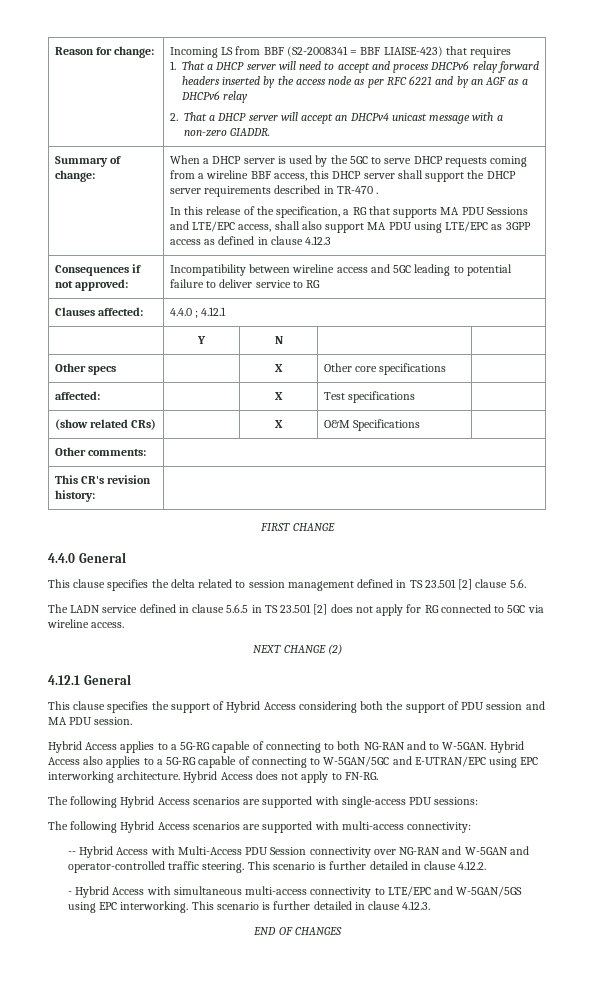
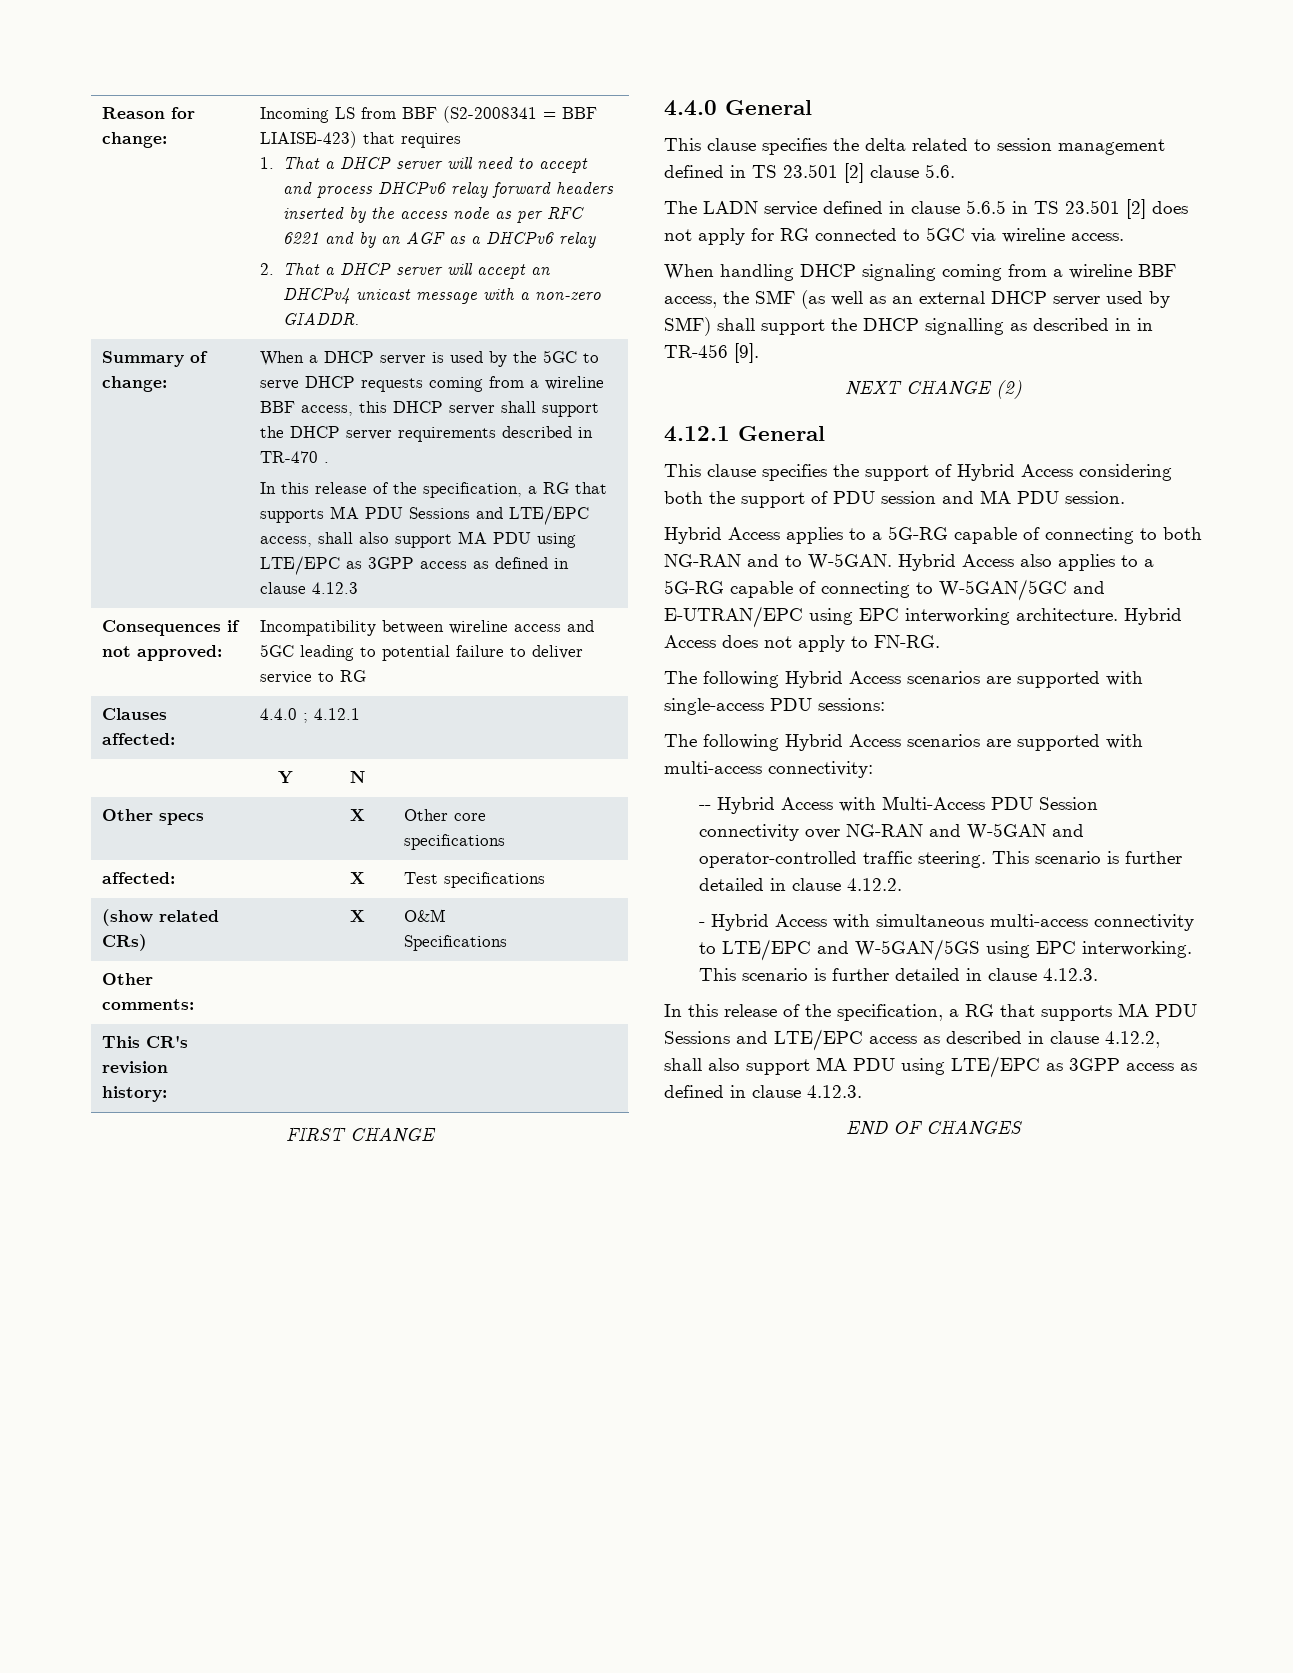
(125, 625) none -> [664,264,1176,281] [664,290,1170,309] [664,317,1153,336] [664,343,759,363] // When handling DHCP signaling coming from a wireline BBF access, the SMF (as well as an external DHCP server used by SMF) shall support the DHCP signalling as described in in TR-456 [9].
(431, 905) none -> [664,1003,1197,1021] [664,1029,1160,1051] [664,1056,1197,1078] [664,1085,862,1098] // In this release of the specification, a RG that supports MA PDU Sessions and LTE/EPC access as described in clause 4.12.2, shall also support MA PDU using LTE/EPC as 3GPP access as defined in clause 4.12.3.

